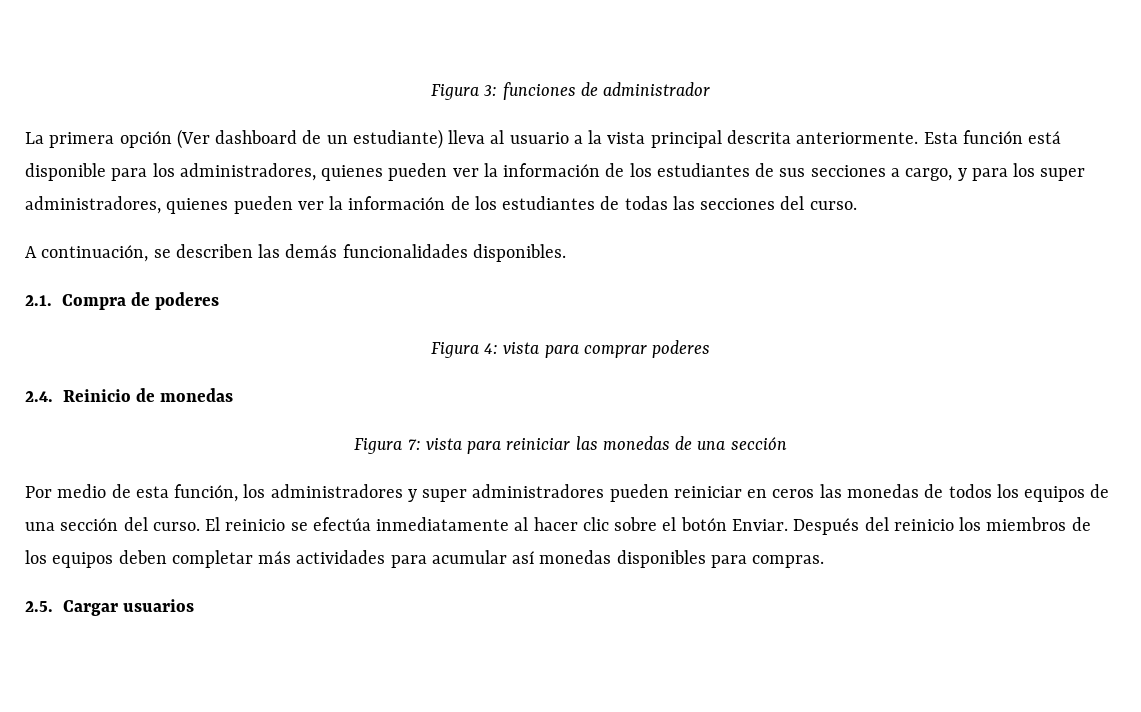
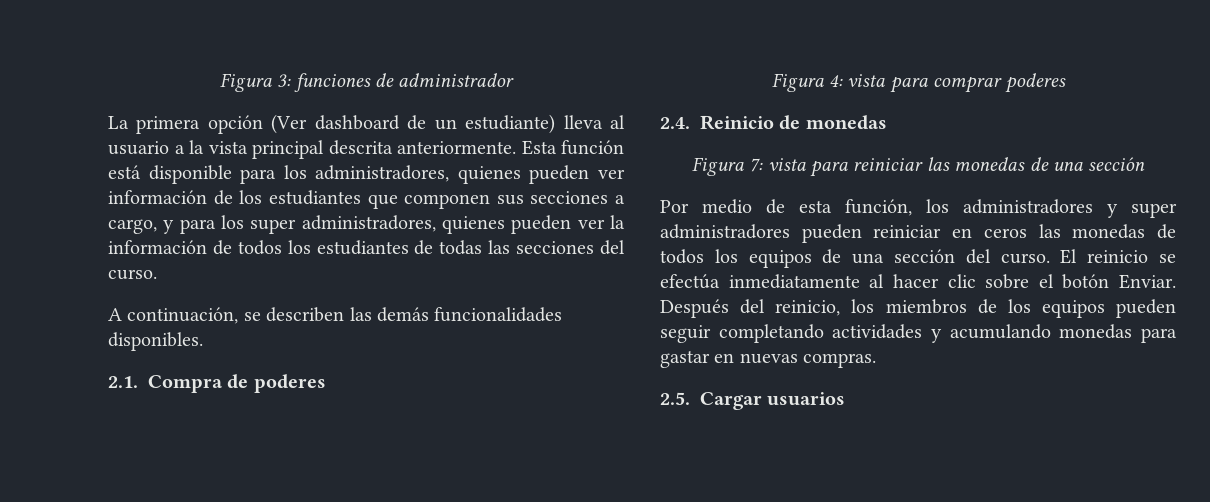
[483,163,775,177] la información de los estudiantes de -> [108,190,491,209] información de los estudiantes que componen
(470, 203) none -> [237,240,282,255] todos
[893,519,954,531] reinicio -> [775,300,841,316] reinicio,
[118,550,747,568] deben completar más actividades para acumular así monedas disponibles para -> [1116,299,1176,318] [660,324,1177,343] [660,350,798,368] pueden seguir completando actividades y acumulando monedas para gastar en nuevas

